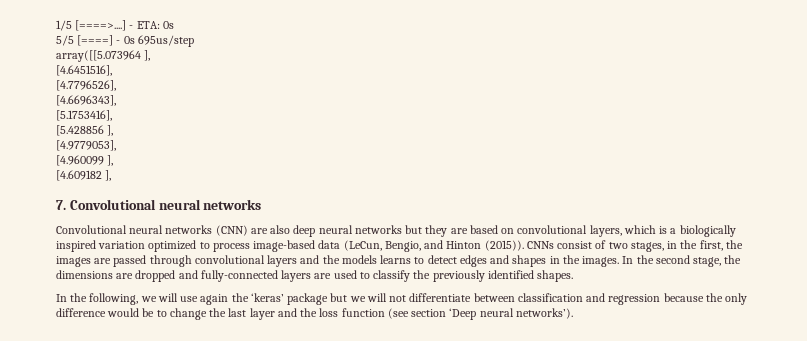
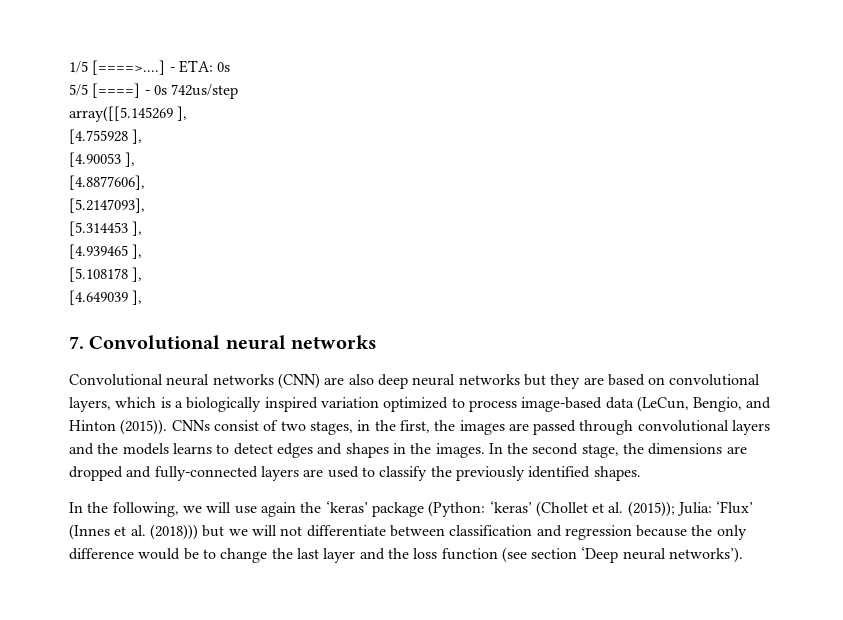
[137,35,194,47] [56,50,151,62] [56,65,112,76] [56,80,116,91] [56,95,116,106] [56,110,112,121] [56,125,114,136] [56,140,116,151] [56,155,114,166] [56,170,102,181] 695us/step // array([[5.073964 ], // [4.6451516], // [4.7796526], // [4.6696343], // [5.1753416], // [5.428856 ], // [4.9779053], // [4.960099 ], // [4.609182 -> [171,84,239,99] [69,106,188,122] [69,129,143,144] [69,152,136,167] [69,175,145,190] [69,198,145,213] [69,221,143,236] [69,244,143,259] [69,267,143,282] [69,290,128,305] 742us/step // array([[5.145269 ], // [4.755928 ], // [4.90053 ], // [4.8877606], // [5.2147093], // [5.314453 ], // [4.939465 ], // [5.108178 ], // [4.649039
(329, 299) none -> [428,501,754,517] [69,524,198,540] (Python: ‘keras’ (Chollet et al. (2015)); Julia: ‘Flux’ (Innes et al. (2018)))

